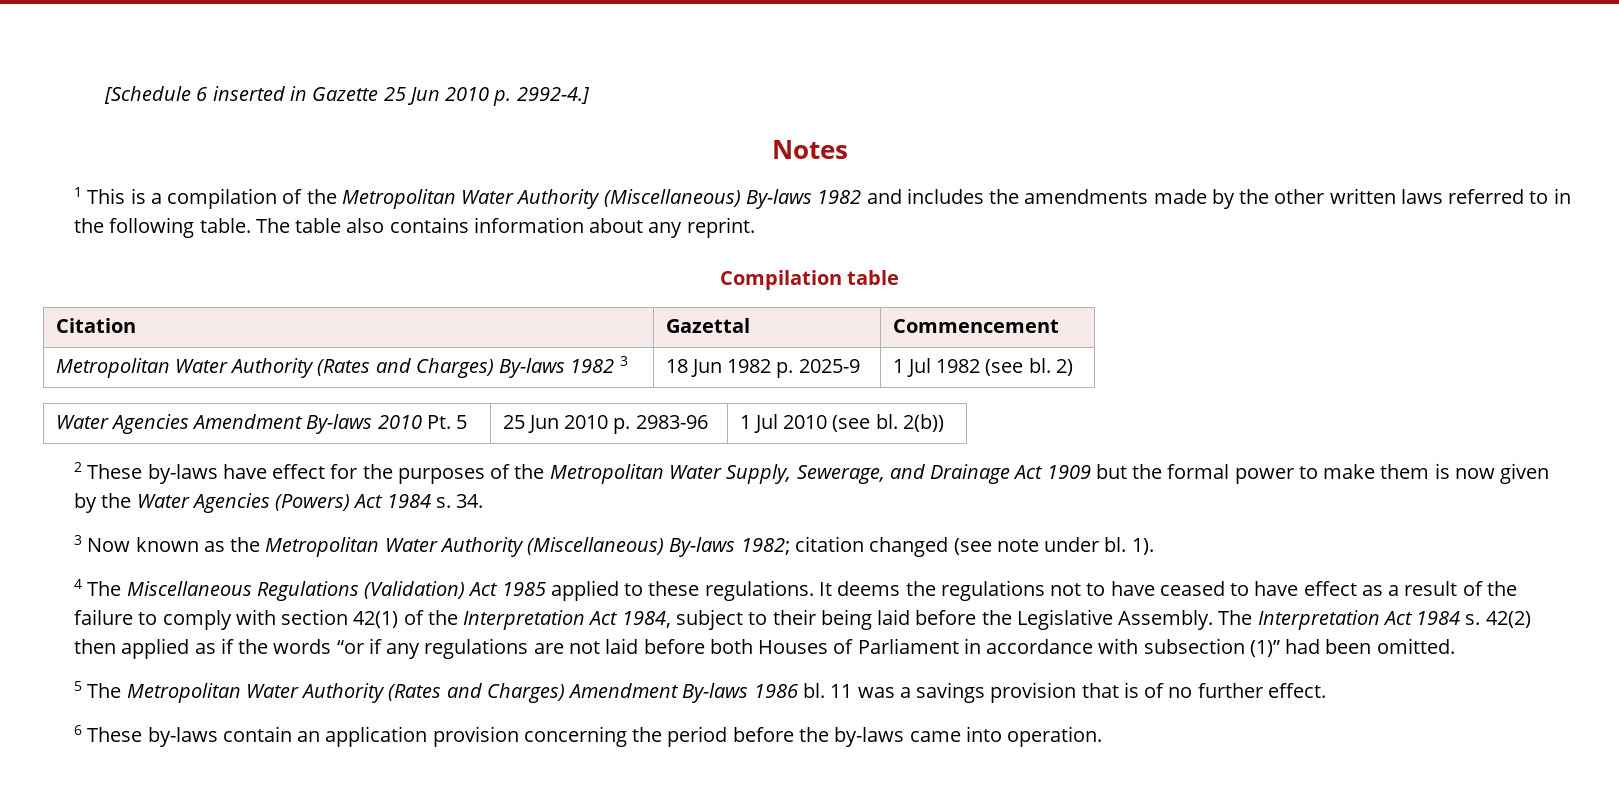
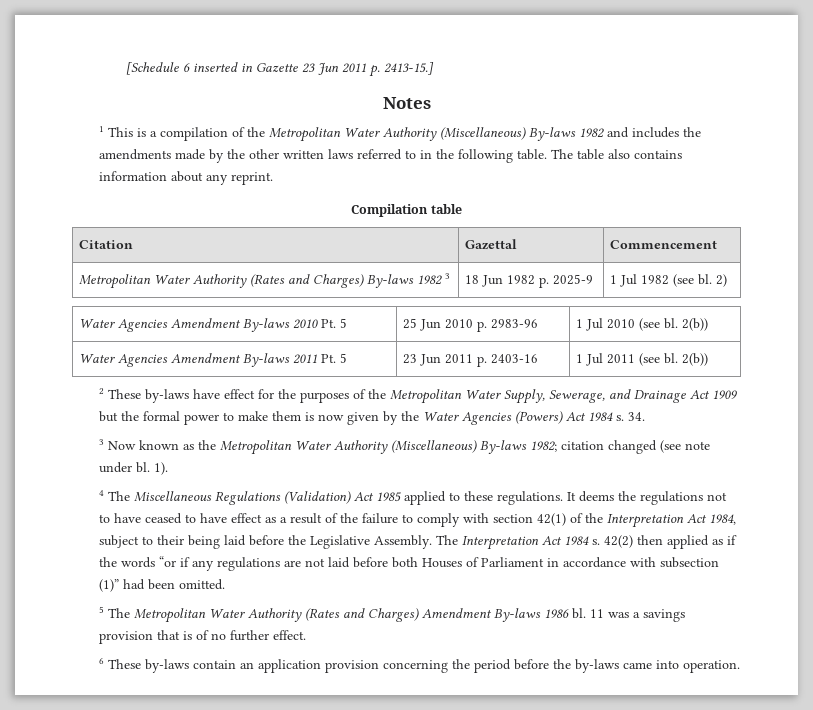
[383,87,590,106] 25 Jun 2010 p. 2992-4.] -> [302,62,435,77] 23 Jun 2011 p. 2413-15.]
(944, 423) none -> [79,353,348,367] [403,354,539,367] [576,353,709,366] // Water Agencies Amendment By-laws 2011 Pt. 5 | 23 Jun 2011 p. 2403-16 | 1 Jul 2011 (see bl. 2(b))

